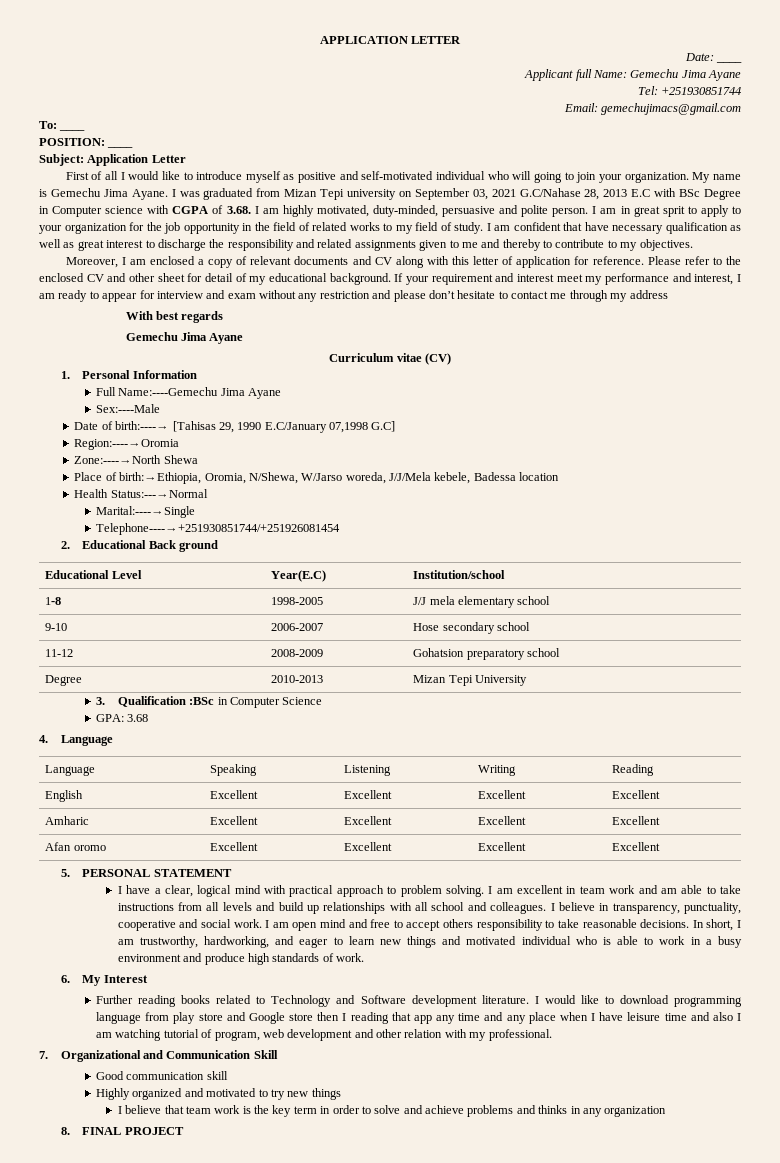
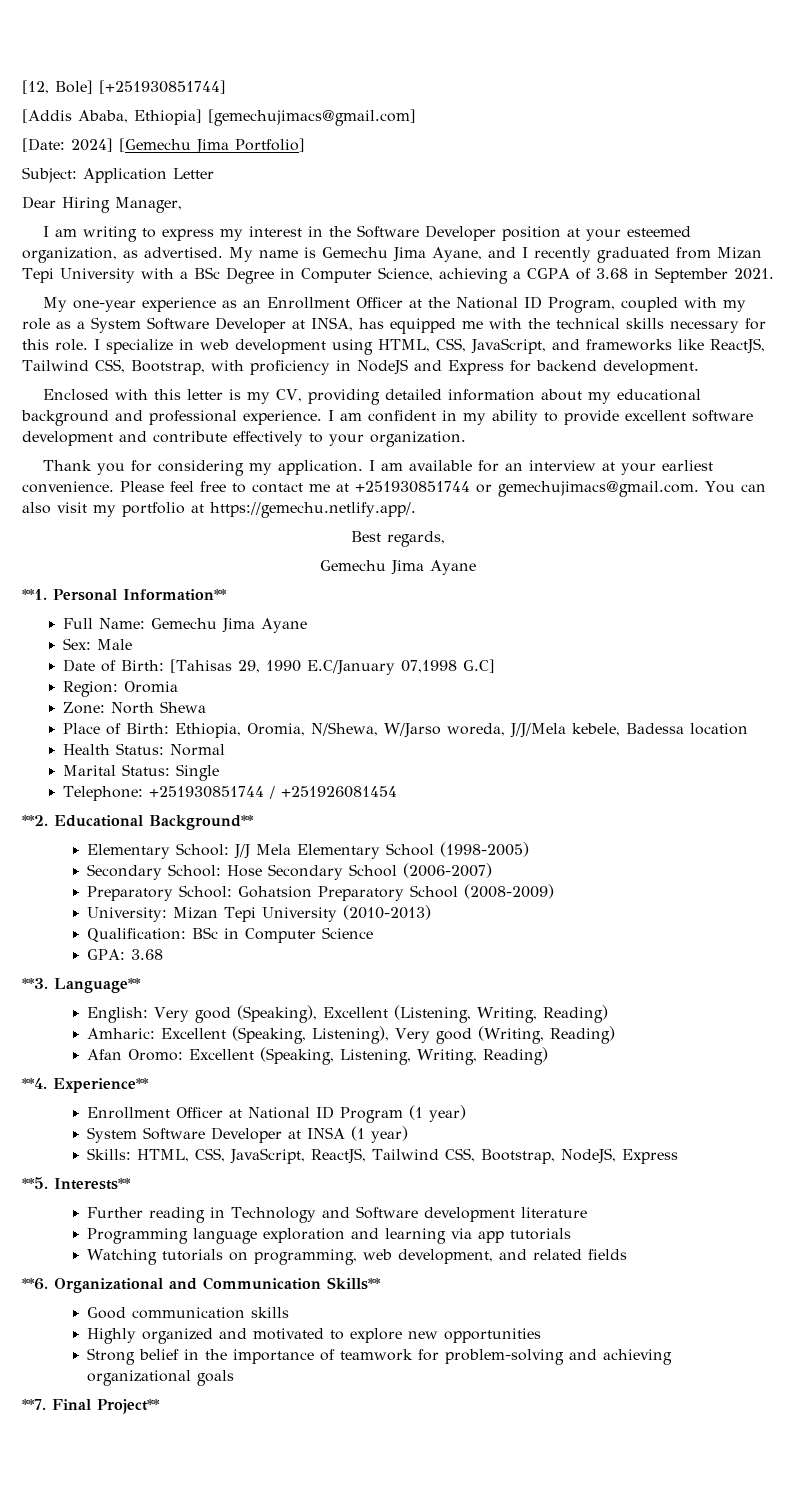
[319,36,462,44] [684,53,714,61] [716,61,742,63] [524,69,741,81] [637,86,741,95] [563,103,741,115] [39,121,57,129] [59,129,86,131] [39,138,105,146] [107,146,134,148] [39,154,186,166] [65,171,741,183] [39,188,742,200] [39,205,741,217] [39,222,741,234] [39,239,693,251] [65,256,741,268] [39,273,741,285] [39,290,668,302] [125,311,224,323] [125,332,244,344] [329,353,451,365] [60,370,197,379] [96,387,282,399] [96,404,161,413] APPLICATION LETTER // Date: ____ // Applicant full Name: Gemechu Jima Ayane // Tel: +251930851744 // Email: gemechujimacs@gmail.com // To: ____ // POSITION: ____ // Subject: Application Letter // First of all I would like to introduce myself as positive and self-motivated individual who will going to join your organization. My name is Gemechu Jima Ayane. I was graduated from Mizan Tepi university on September 03, 2021 G.C/Nahase 28, 2013 E.C with BSc Degree in Computer science with CGPA of 3.68. I am highly motivated, duty-minded, persuasive and polite person. I am in great sprit to apply to your organization for the job opportunity in the field of related works to my field of study. I am confident that have necessary qualification as well as great interest to discharge the responsibility and related assignments given to me and thereby to contribute to my objectives. // Moreover, I am enclosed a copy of relevant documents and CV along with this letter of application for reference. Please refer to the enclosed CV and other sheet for detail of my educational background. If your requirement and interest meet my performance and interest, I am ready to appear for interview and exam without any restriction and please don’t hesitate to contact me through my address // With best regards // Gemechu Jima Ayane // Curriculum vitae (CV) // 1. Personal Information // Full Name:----Gemechu Jima Ayane // Sex:----Male -> [22,80,226,94] [22,109,416,126] [22,138,305,154] [22,167,214,183] [22,196,182,213] [43,225,692,242] [22,247,762,263] [22,267,774,284] [43,296,747,313] [22,317,766,334] [22,338,765,355] [22,359,699,375] [43,389,702,405] [21,410,753,426] [22,431,466,447] [43,460,714,476] [22,481,766,497] [22,502,416,518] [351,531,445,547] [320,560,477,575] [22,589,227,601] [63,618,308,633] [63,638,133,650] [12, Bole] [+251930851744] // [Addis Ababa, Ethiopia] [gemechujimacs@gmail.com] // [Date: 2024] [Gemechu Jima Portfolio] // Subject: Application Letter // Dear Hiring Manager, // I am writing to express my interest in the Software Developer position at your esteemed organization, as advertised. My name is Gemechu Jima Ayane, and I recently graduated from Mizan Tepi University with a BSc Degree in Computer Science, achieving a CGPA of 3.68 in September 2021. // My one-year experience as an Enrollment Officer at the National ID Program, coupled with my role as a System Software Developer at INSA, has equipped me with the technical skills necessary for this role. I specialize in web development using HTML, CSS, JavaScript, and frameworks like ReactJS, Tailwind CSS, Bootstrap, with proficiency in NodeJS and Express for backend development. // Enclosed with this letter is my CV, providing detailed information about my educational background and professional experience. I am confident in my ability to provide excellent software development and contribute effectively to your organization. // Thank you for considering my application. I am available for an interview at your earliest convenience. Please feel free to contact me at +251930851744 or gemechujimacs@gmail.com. You can also visit my portfolio at https://gemechu.netlify.app/. // Best regards, // Gemechu Jima Ayane // **1. Personal Information** // Full Name: Gemechu Jima Ayane // Sex: Male
[115,421,170,430] birth:----→ -> [121,660,165,671] Birth:
[74,439,180,450] [74,455,162,464] Region:----→Oromia // Zone:----→North -> [63,681,179,697] [63,702,155,714] Region: Oromia // Zone: North
[119,472,202,484] birth:→Ethiopia, -> [126,723,242,738] Birth: Ethiopia,
[110,489,208,498] [96,506,196,518] [96,523,341,535] [60,540,219,552] [45,570,142,579] [271,570,327,582] [413,570,506,579] [45,597,62,605] [271,597,324,605] [413,596,551,608] [45,623,68,631] [271,623,324,631] [413,622,530,634] [45,649,74,657] [271,649,324,657] [413,648,560,660] [45,675,83,686] [271,675,324,683] [413,675,527,686] [96,696,215,707] Status:---→Normal // Marital:----→Single // Telephone----→+251930851744/+251926081454 // 2. Educational Back ground // Educational Level | Year(E.C) | Institution/school // 1-8 | 1998-2005 | J/J mela elementary school // 9-10 | 2006-2007 | Hose secondary school // 11-12 | 2008-2009 | Gohatsion preparatory school // Degree | 2010-2013 | Mizan Tepi University // 3. Qualification :BSc -> [116,743,226,756] [63,764,220,781] [63,786,398,801] [22,815,254,830] [87,842,530,859] [87,863,493,880] [87,884,555,901] [87,905,432,922] [87,927,219,942] Status: Normal // Marital Status: Single // Telephone: +251930851744 / +251926081454 // **2. Educational Background** // Elementary School: J/J Mela Elementary School (1998-2005) // Secondary School: Hose Secondary School (2006-2007) // Preparatory School: Gohatsion Preparatory School (2008-2009) // University: Mizan Tepi University (2010-2013) // Qualification: BSc
[39,735,113,746] [45,765,96,776] [210,764,258,776] [344,765,392,776] [478,765,517,776] [612,764,655,776] [45,790,84,802] [210,790,259,799] [344,790,393,799] [478,790,527,799] [612,790,661,799] [45,816,90,825] [210,816,259,825] [344,816,393,825] [478,816,527,825] [612,816,661,825] [45,842,106,851] [210,842,259,851] [344,842,393,851] [478,842,527,851] [612,842,661,851] [60,869,232,877] [117,885,742,897] [117,902,741,914] [117,919,742,931] [117,936,742,948] [117,953,364,965] [60,975,148,986] 4. Language // Language | Speaking | Listening | Writing | Reading // English | Excellent | Excellent | Excellent | Excellent // Amharic | Excellent | Excellent | Excellent | Excellent // Afan oromo | Excellent | Excellent | Excellent | Excellent // 5. PERSONAL STATEMENT // I have a clear, logical mind with practical approach to problem solving. I am excellent in team work and am able to take instructions from all levels and build up relationships with all school and colleagues. I believe in transparency, punctuality, cooperative and social work. I am open mind and free to accept others responsibility to take reasonable decisions. In short, I am trustworthy, hardworking, and eager to learn new things and motivated individual who is able to work in a busy environment and produce high standards of work. // 6. My Interest -> [22,978,141,993] [87,1005,609,1023] [87,1026,616,1044] [87,1047,549,1065] [22,1078,149,1093] [87,1105,467,1123] [87,1126,409,1143] [87,1148,679,1164] [22,1177,131,1190] **3. Language** // English: Very good (Speaking), Excellent (Listening, Writing, Reading) // Amharic: Excellent (Speaking, Listening), Very good (Writing, Reading) // Afan Oromo: Excellent (Speaking, Listening, Writing, Reading) // **4. Experience** // Enrollment Officer at National ID Program (1 year) // System Software Developer at INSA (1 year) // Skills: HTML, CSS, JavaScript, ReactJS, Tailwind CSS, Bootstrap, NodeJS, Express // **5. Interests**
[181,995,266,1004] books related to -> [210,1207,226,1218] in
[481,995,742,1007] [96,1012,742,1024] [96,1029,552,1041] [39,1051,48,1059] literature. I would like to download programming language from play store and Google store then I reading that app any time and any place when I have leisure time and also I am watching tutorial of program, web development and other relation with my professional. // 7. -> [521,1207,588,1218] [87,1228,572,1244] [87,1249,628,1265] [22,1278,48,1290] literature // Programming language exploration and learning via app tutorials // Watching tutorials on programming, web development, and related fields // **6.
[253,1050,278,1059] Skill -> [327,1277,381,1290] Skills**
[206,1071,228,1080] skill -> [251,1307,290,1318] skills
[270,1088,341,1100] [117,1105,667,1117] [60,1127,184,1135] try new things // I believe that team work is the key term in order to solve and achieve problems and thinks in any organization // 8. FINAL PROJECT -> [350,1328,542,1343] [87,1348,673,1365] [87,1370,235,1386] [22,1399,160,1414] explore new opportunities // Strong belief in the importance of teamwork for problem-solving and achieving organizational goals // **7. Final Project**

